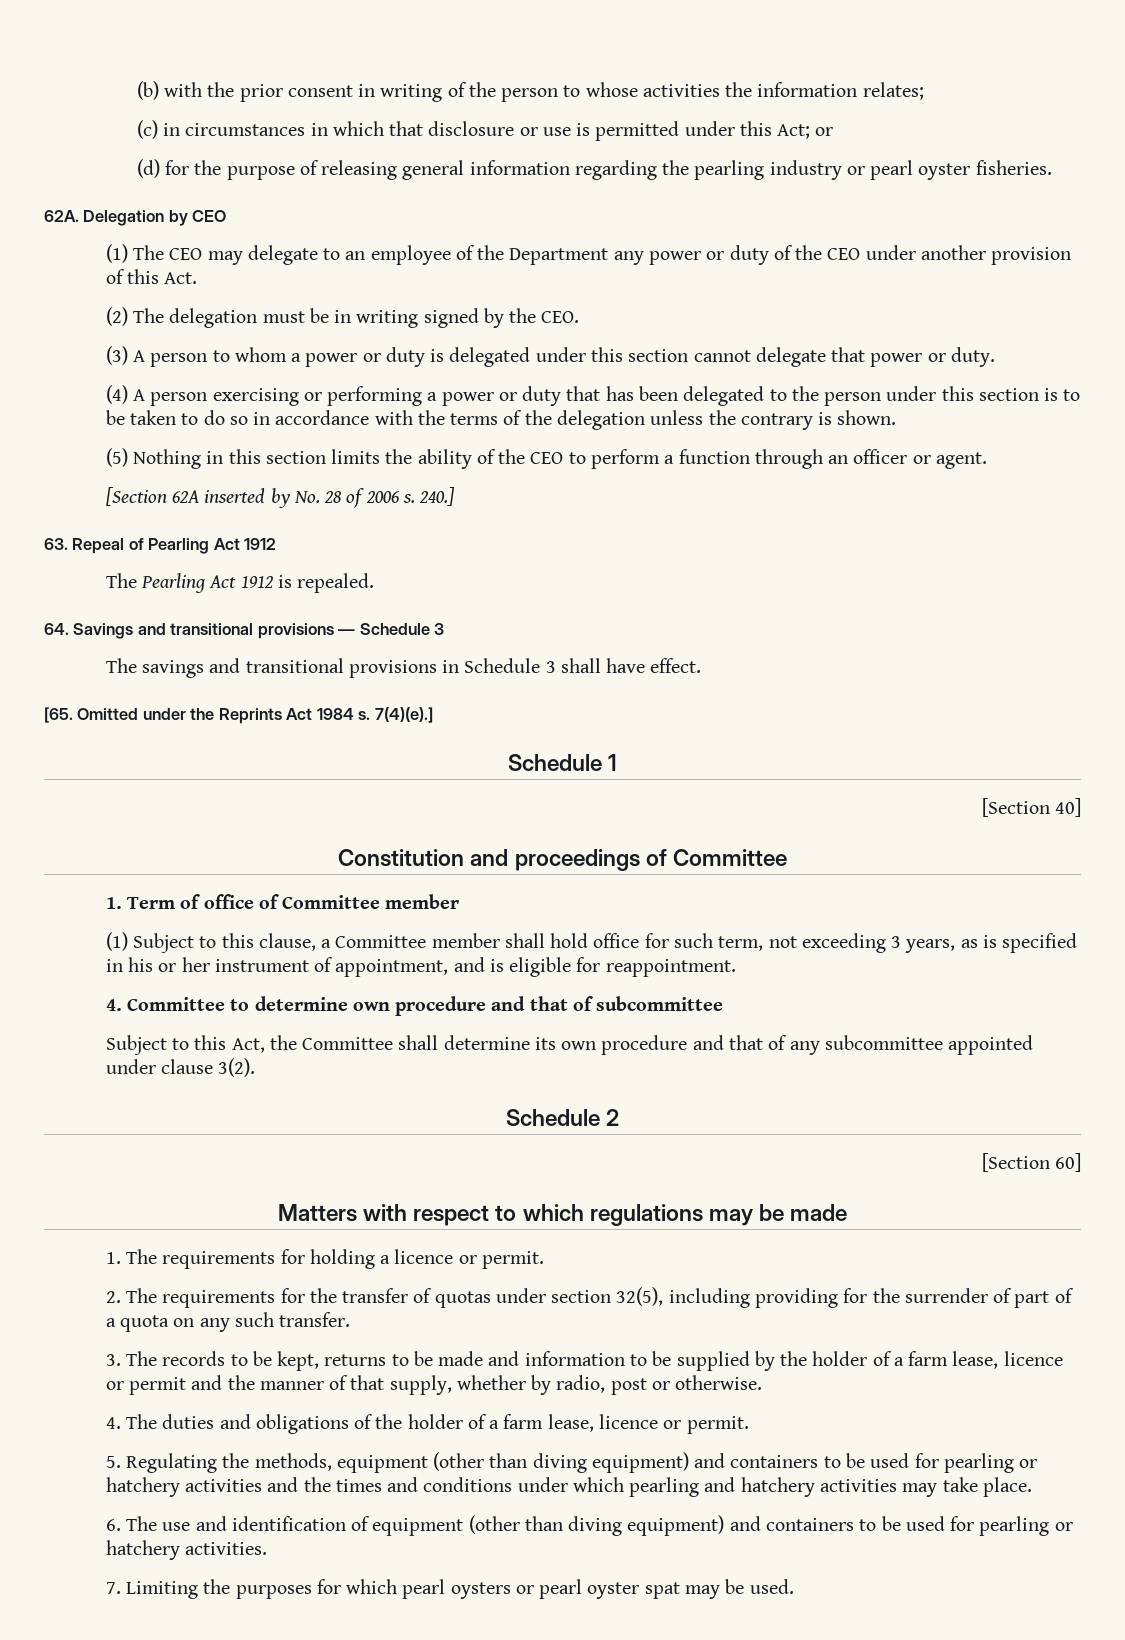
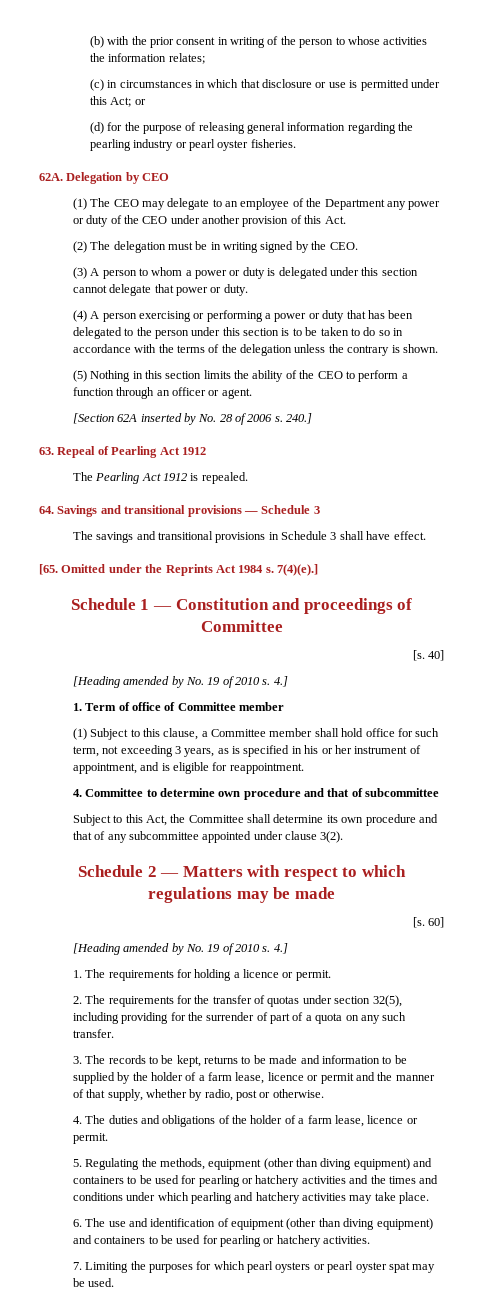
[981,798,1081,817] // [Section 40] // -> [152,606,172,610] —
(787, 857) none -> [412,650,444,661] [72,676,288,688] // [s. 40] // [Heading amended by No. 19 of 2010 s. 4.]
[981,1153,1081,1172] // [Section 60] // -> [160,873,180,877] —
(847, 1212) none -> [412,917,444,928] [72,943,288,955] // [s. 60] // [Heading amended by No. 19 of 2010 s. 4.]

